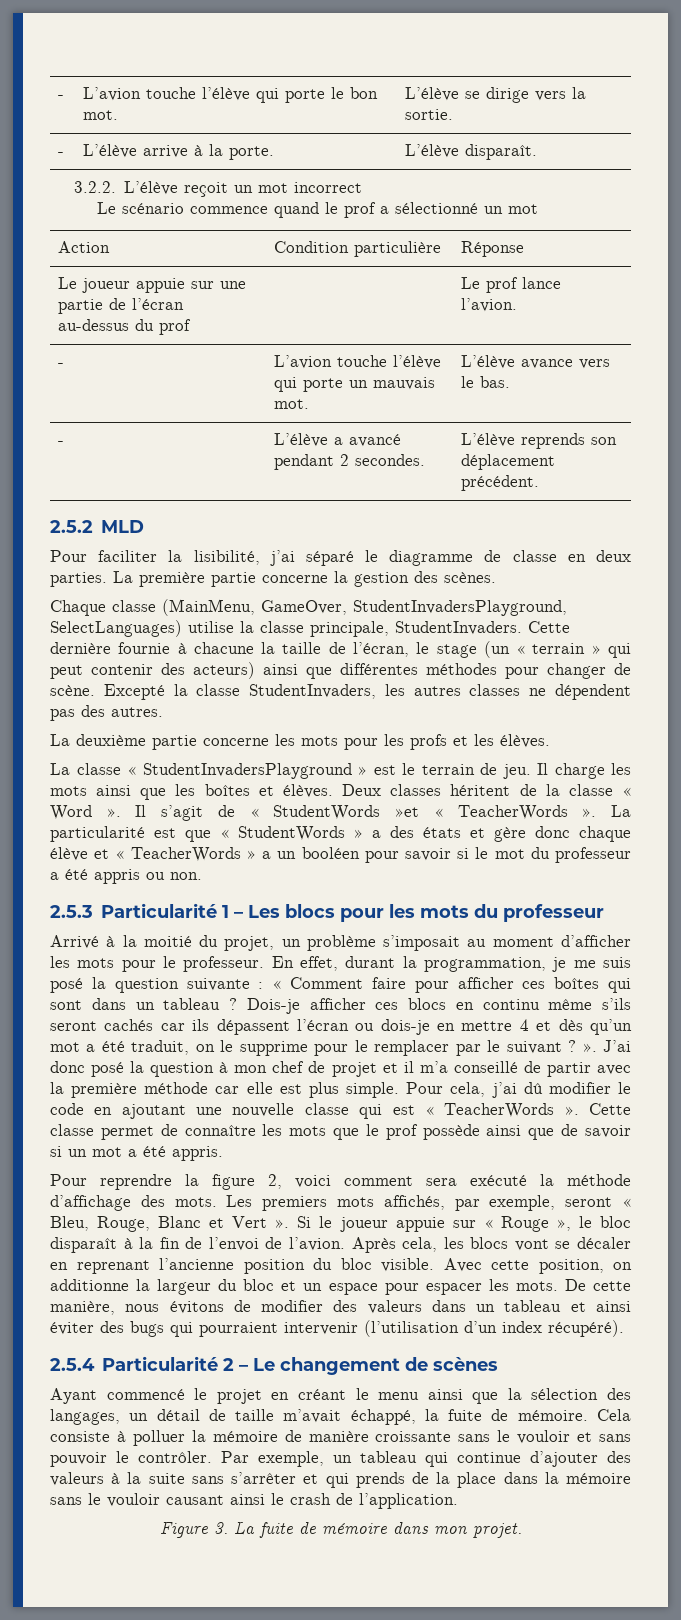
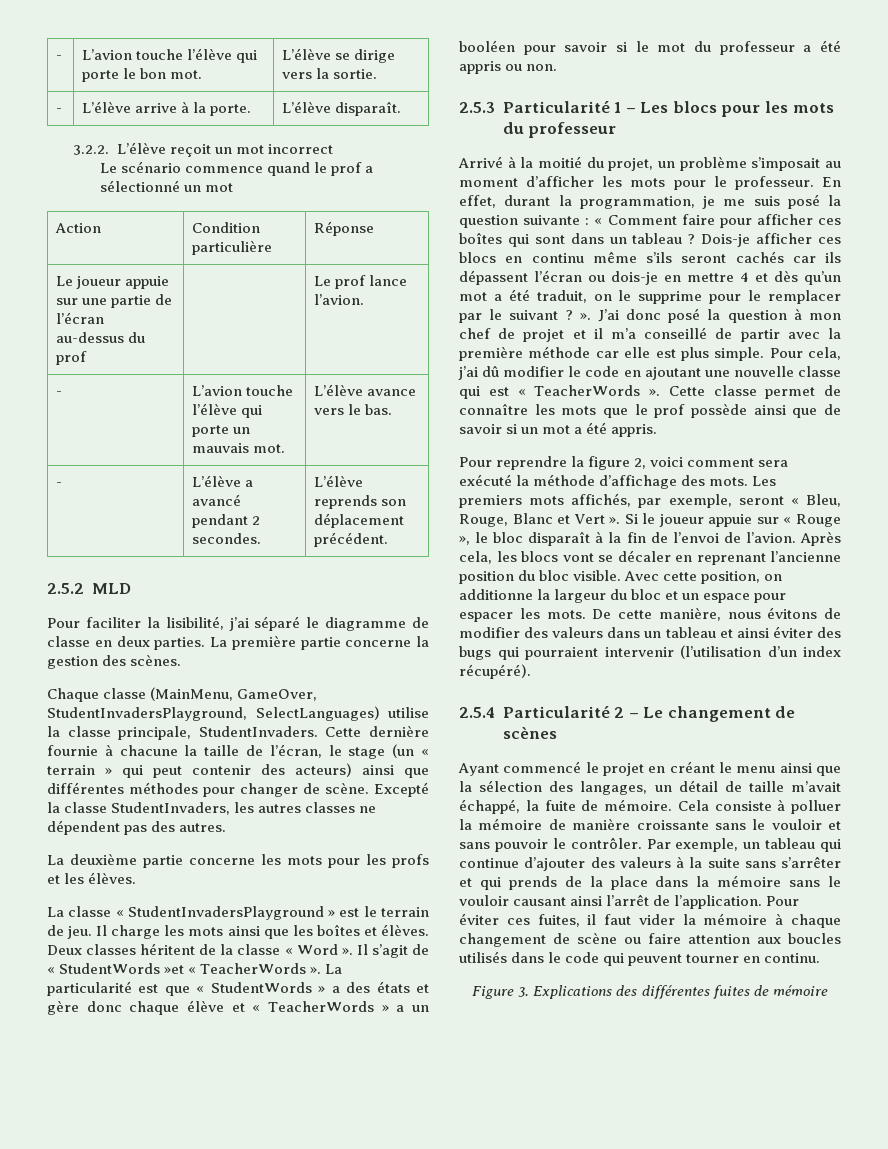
[271,1493,331,1505] le crash -> [606,894,650,906] l’arrêt
[159,1522,522,1538] // Figure 3. La fuite de mémoire dans mon projet. -> [766,896,800,906] [459,913,841,928] [459,932,841,947] [459,951,821,966] [472,985,828,999] Pour éviter ces fuites, il faut vider la mémoire à chaque changement de scène ou faire attention aux boucles utilisés dans le code qui peuvent tourner en continu. // Figure 3. Explications des différentes fuites de mémoire

